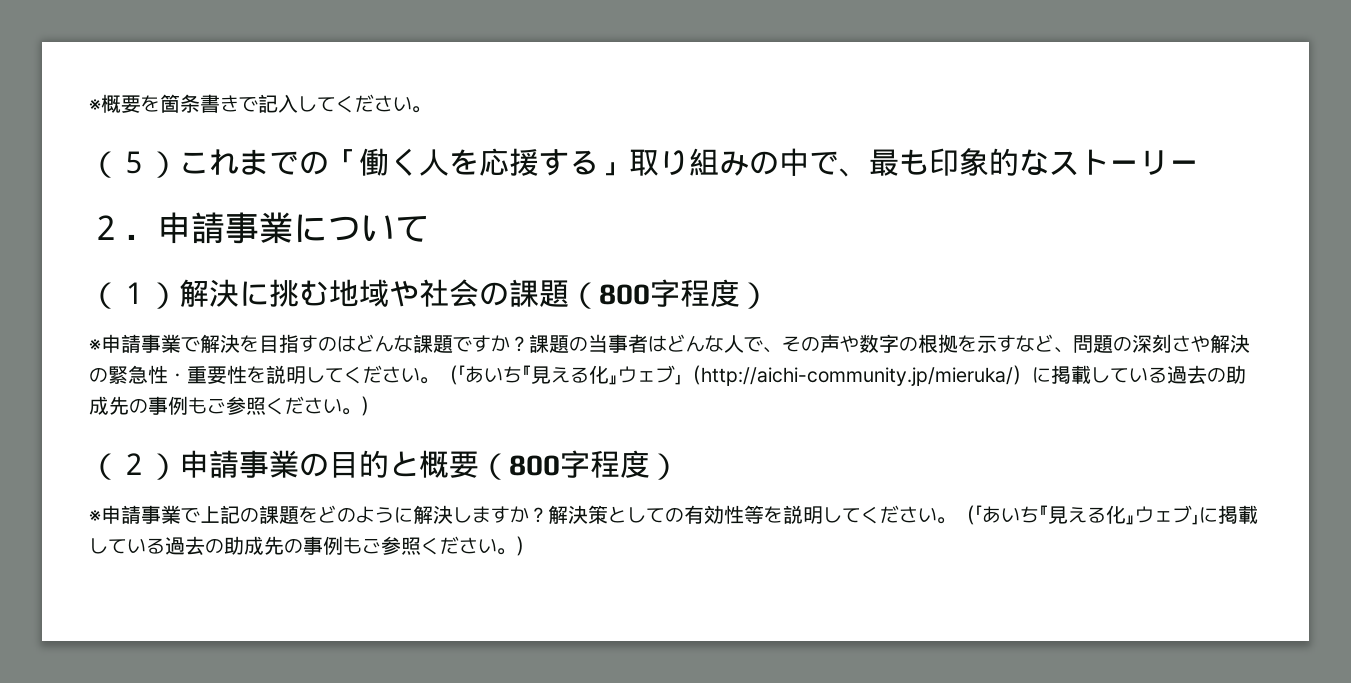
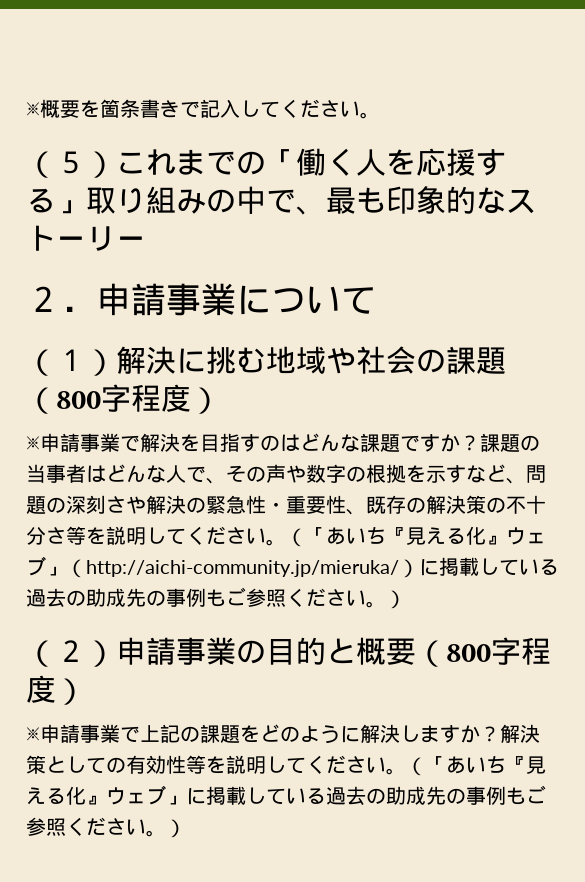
(247, 374) none -> [346,495,546,515] [26,526,86,545] 、既存の解決策の不十分さ等

